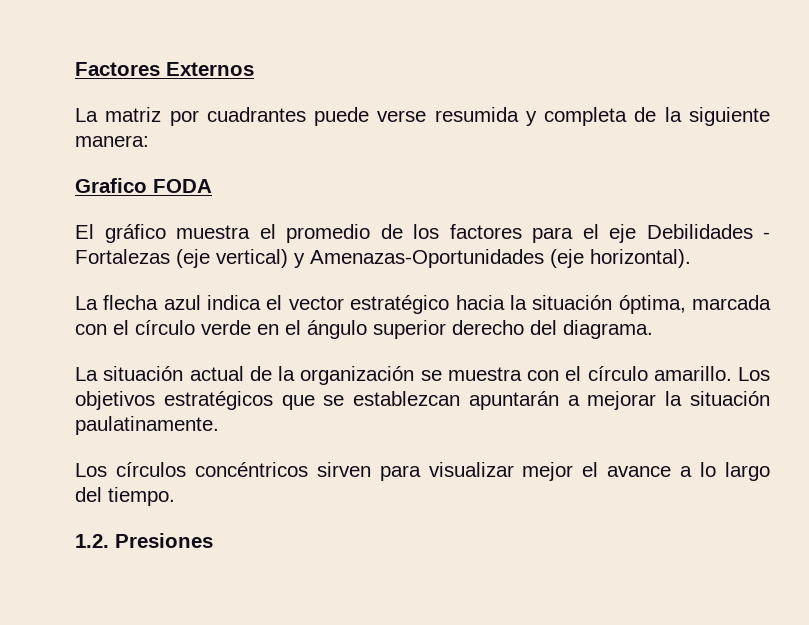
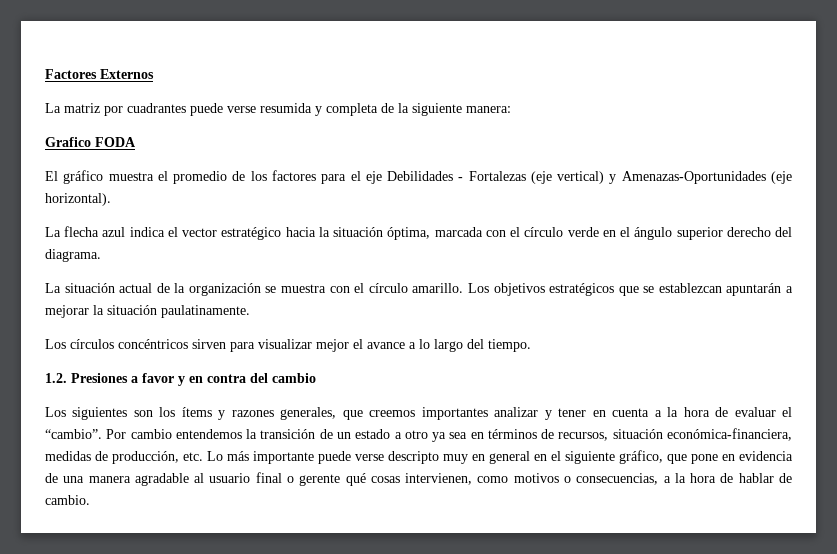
(213, 540) none -> [131,373,316,386] [45,407,793,420] [45,428,792,442] [45,450,793,464] [45,472,793,486] [45,495,90,505] a favor y en contra del cambio // Los siguientes son los ítems y razones generales, que creemos importantes analizar y tener en cuenta a la hora de evaluar el “cambio”. Por cambio entendemos la transición de un estado a otro ya sea en términos de recursos, situación económica-financiera, medidas de producción, etc. Lo más importante puede verse descripto muy en general en el siguiente gráfico, que pone en evidencia de una manera agradable al usuario final o gerente qué cosas intervienen, como motivos o consecuencias, a la hora de hablar de cambio.

